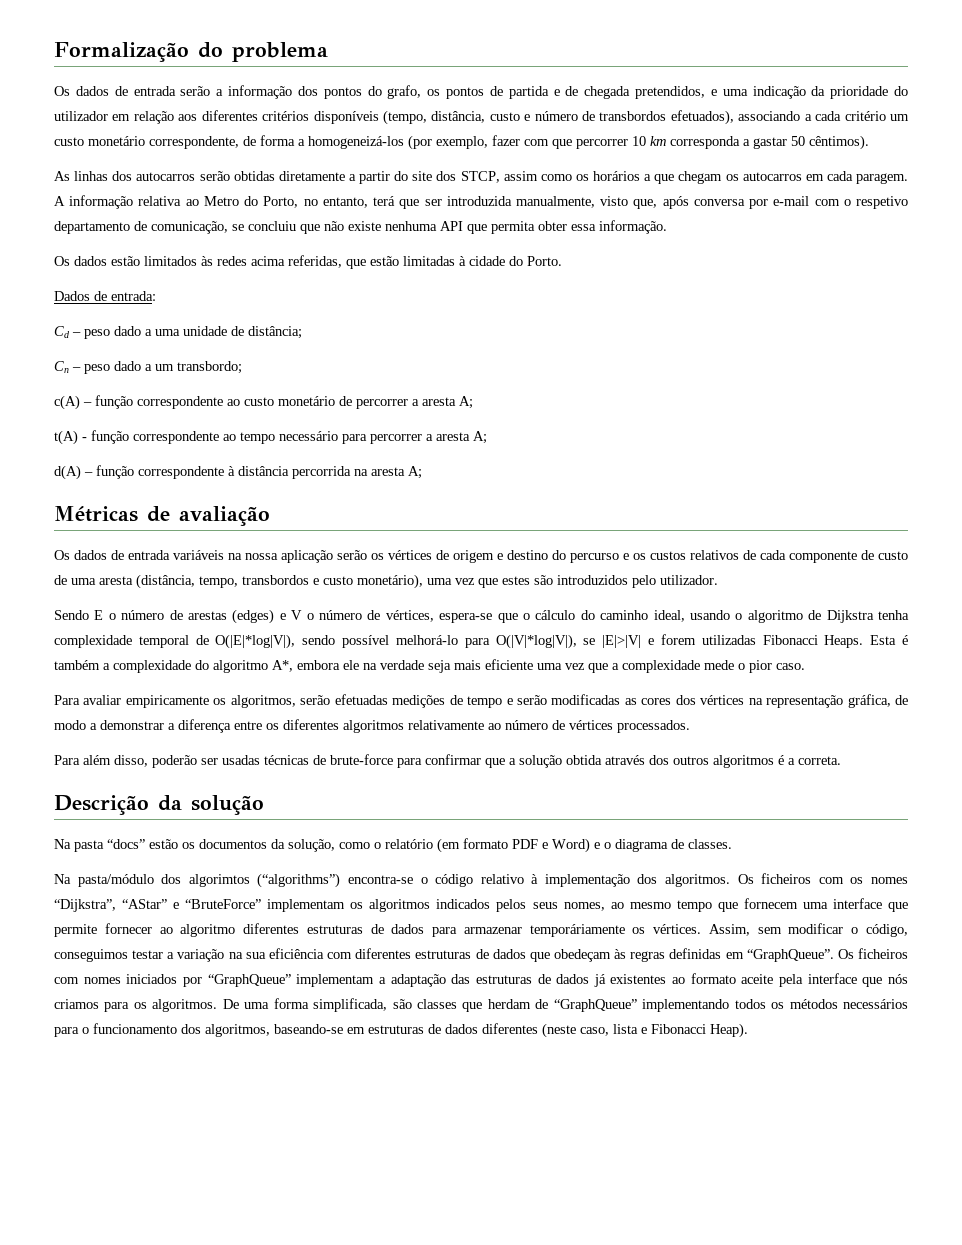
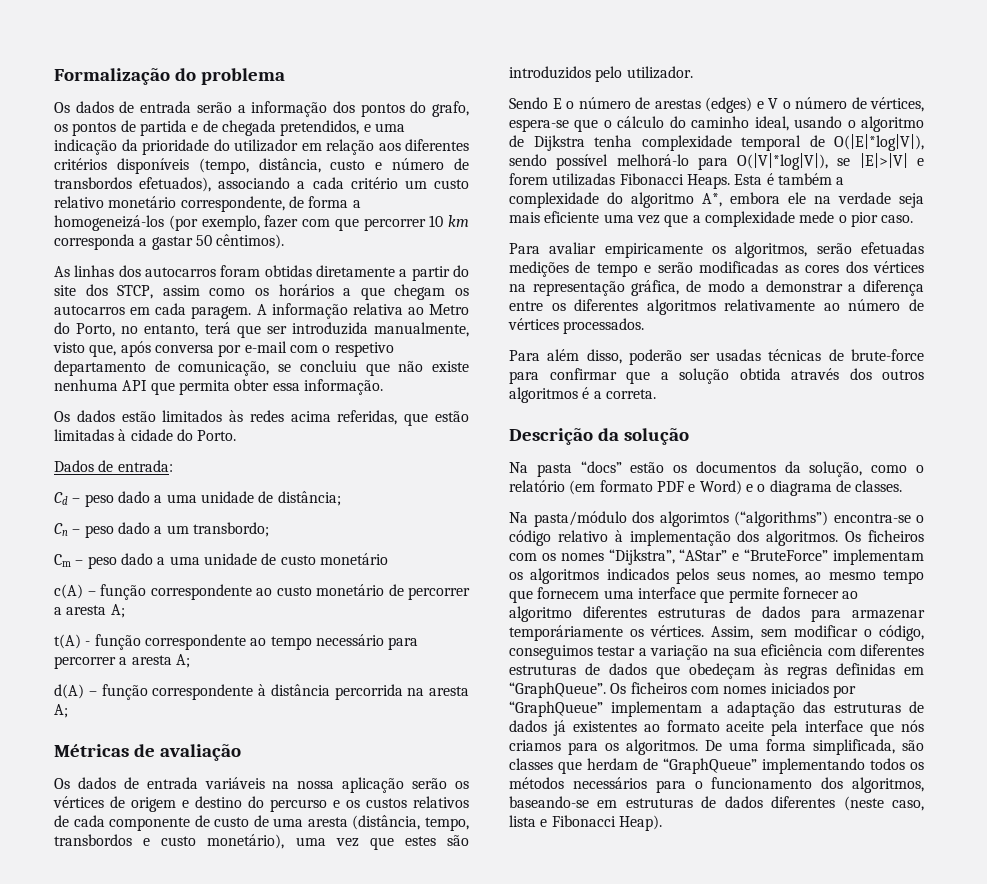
(84, 141) none -> [54,196,104,208] relativo
[199,171,230,181] serão -> [220,265,261,277] foram
(242, 367) none -> [54,553,388,569] // Cm – peso dado a uma unidade de custo monetário

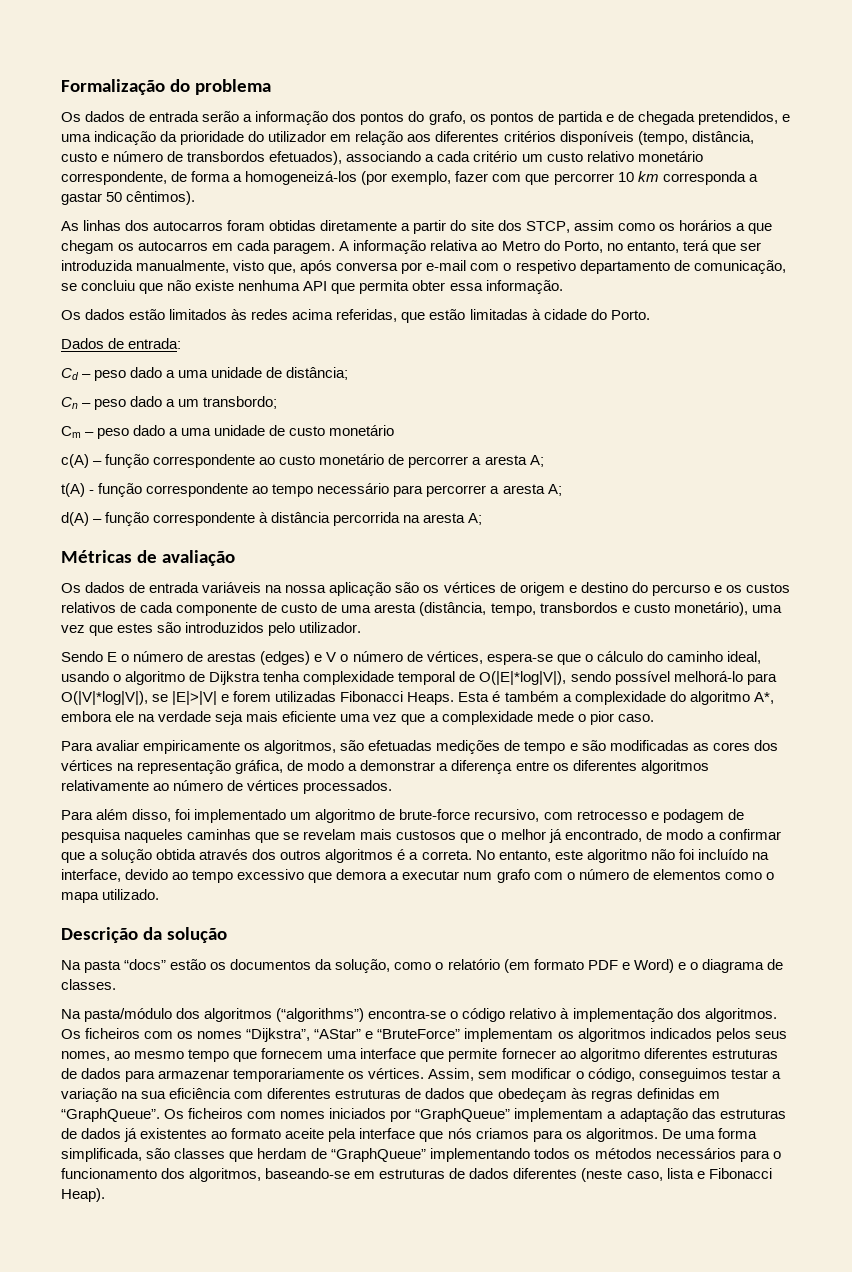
[412,778,448,789] serão -> [395,582,420,593] são
[816,243,852,254] serão -> [340,740,365,751] são
[657,262,693,273] serão -> [581,740,606,751] são
[629,349,924,365] [509,371,539,384] poderão ser usadas técnicas de brute-force para -> [175,809,744,823] [61,829,716,843] foi implementado um algoritmo de brute-force recursivo, com retrocesso e podagem de pesquisa naqueles caminhas que se revelam mais custosos que o melhor já encontrado, de modo a
(656, 394) none -> [475,849,769,863] [61,869,774,883] [61,889,160,903] No entanto, este algoritmo não foi incluído na interface, devido ao tempo excessivo que demora a executar num grafo com o número de elementos como o mapa utilizado.
[659,511,729,527] algorimtos -> [204,1008,273,1022] algoritmos
[509,625,623,641] temporáriamente -> [233,1068,345,1082] temporariamente

